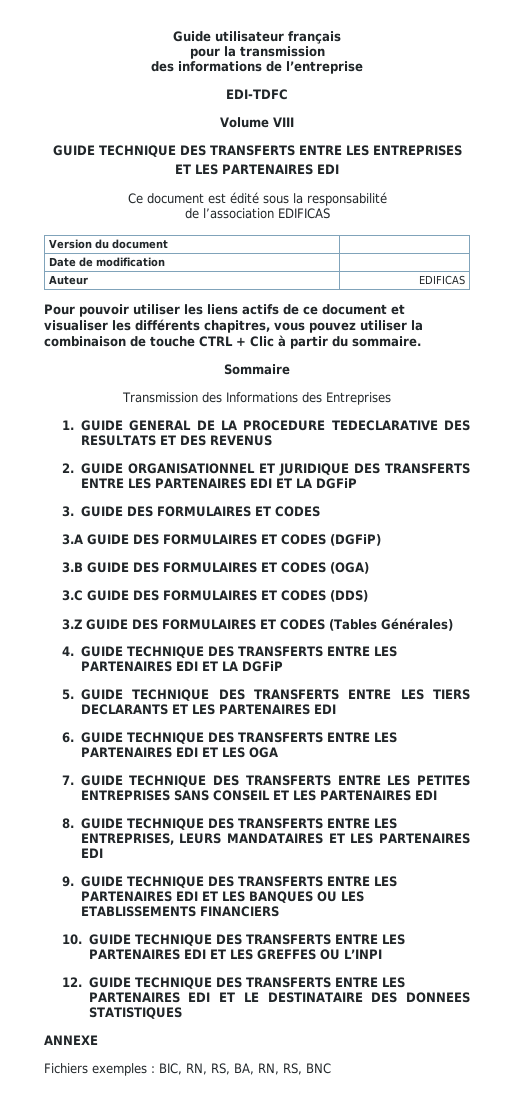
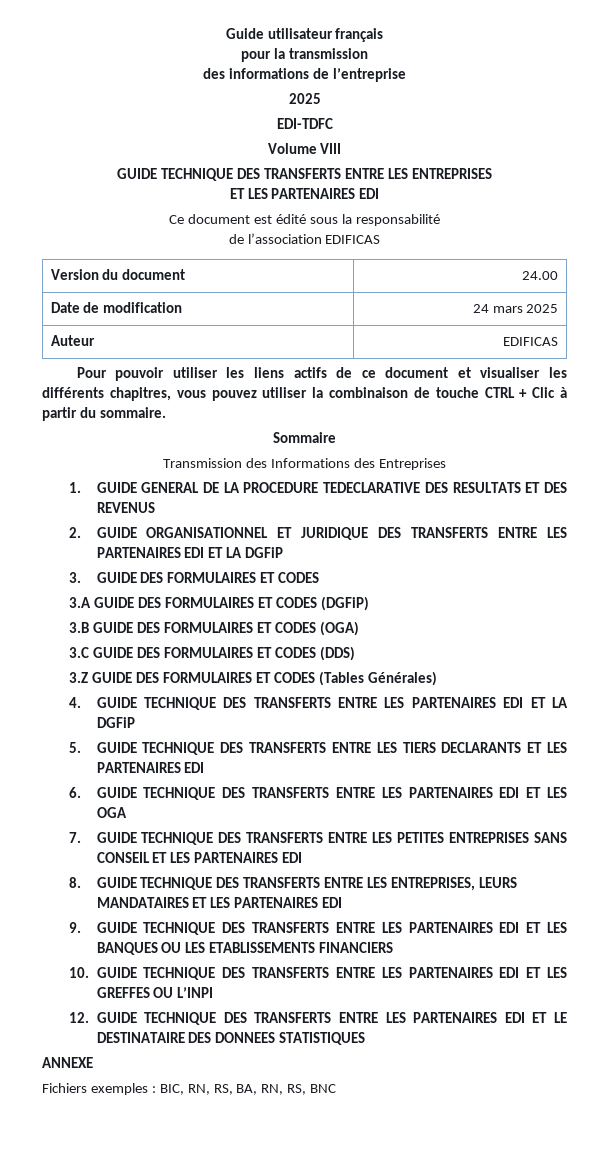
(363, 67) none -> [288,93,321,104] // 2025
(169, 244) none -> [522,271,559,280] 24.00
(166, 262) none -> [472,304,559,313] 24 mars 2025

